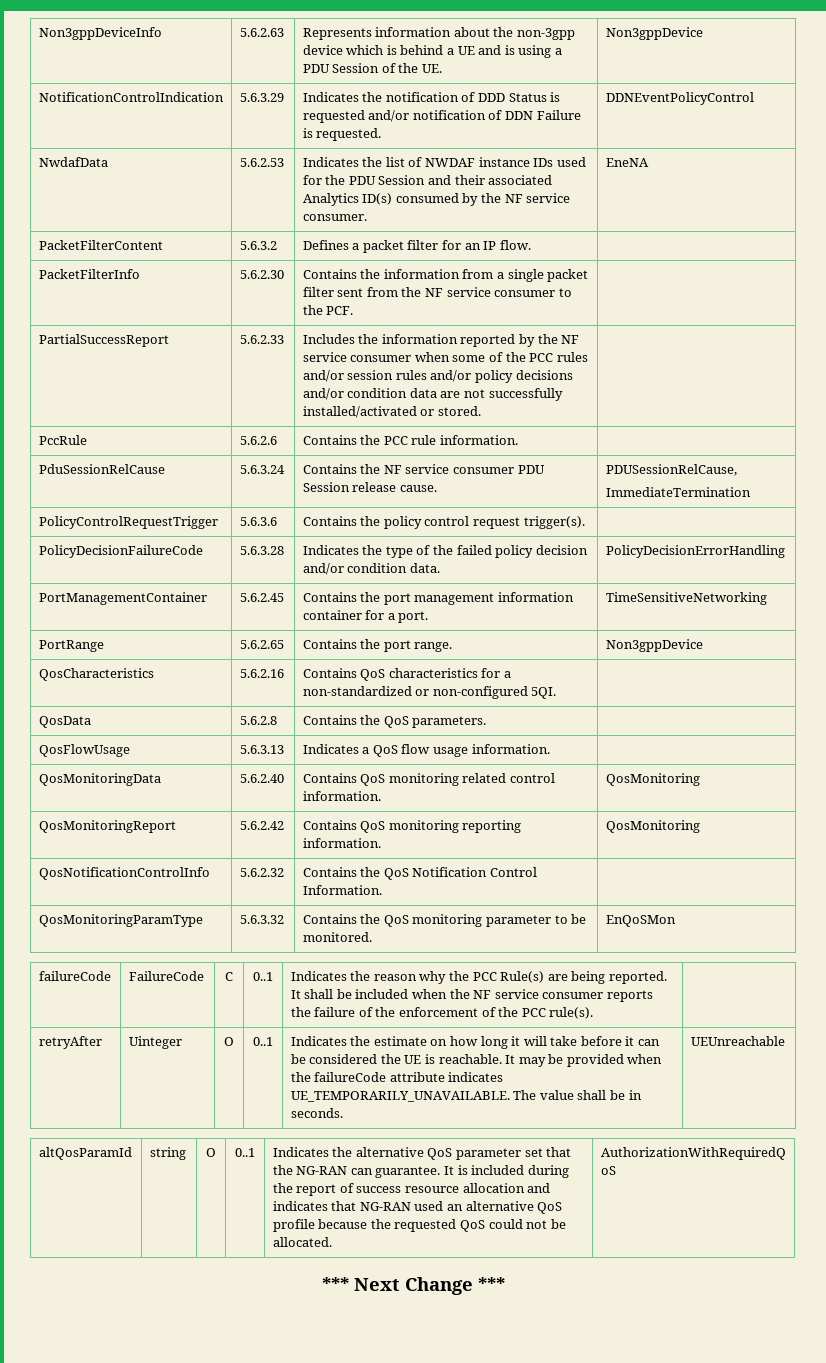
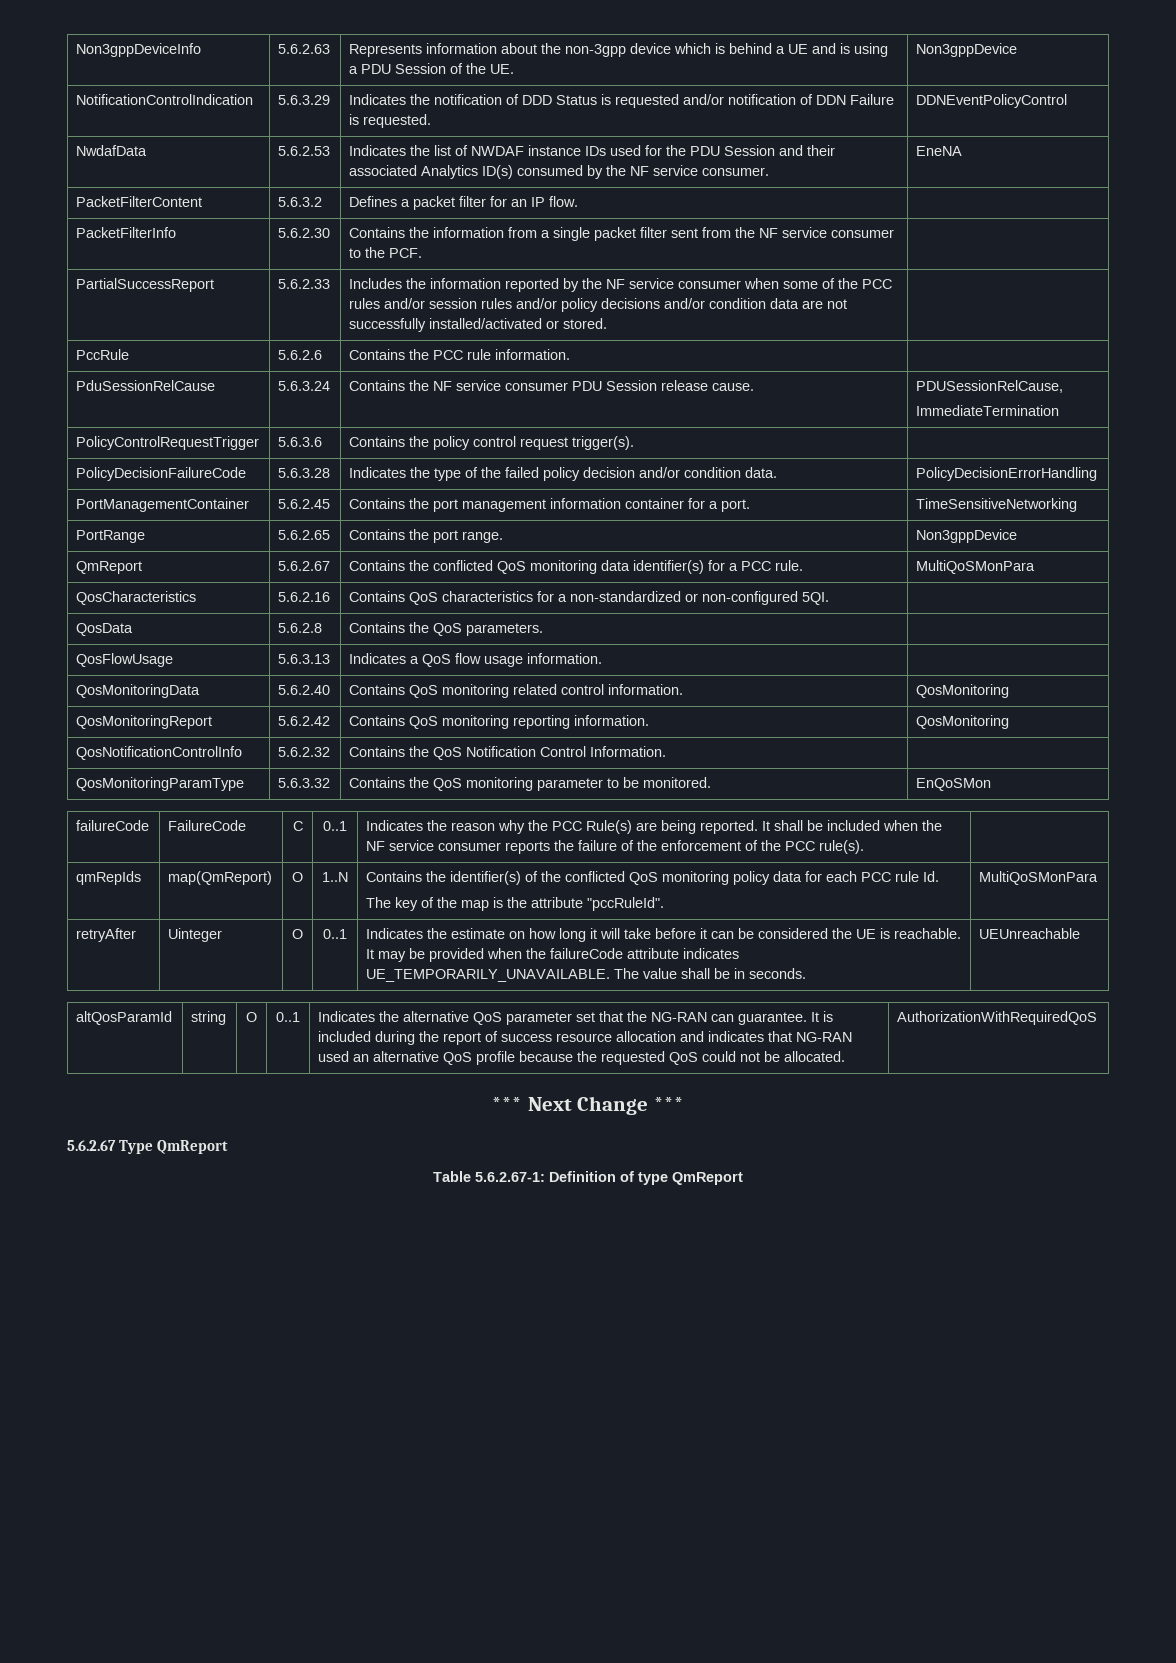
(703, 645) none -> [76,561,143,574] [278,561,331,571] [349,560,804,574] [916,560,1036,574] // QmReport | 5.6.2.67 | Contains the conflicted QoS monitoring data identifier(s) for a PCC rule. | MultiQoSMonPara
(594, 1013) none -> [76,871,142,885] [168,871,273,885] [292,872,303,882] [322,872,348,882] [366,871,940,885] [366,897,665,911] [979,871,1099,885] // qmRepIds | map(QmReport) | O | 1..N | Contains the identifier(s) of the conflicted QoS monitoring policy data for each PCC rule Id. // The key of the map is the attribute "pccRuleId". | MultiQoSMonPara
(505, 1284) none -> [67,1140,228,1154] [433,1171,743,1185] // 5.6.2.67 Type QmReport // Table 5.6.2.67-1: Definition of type QmReport

